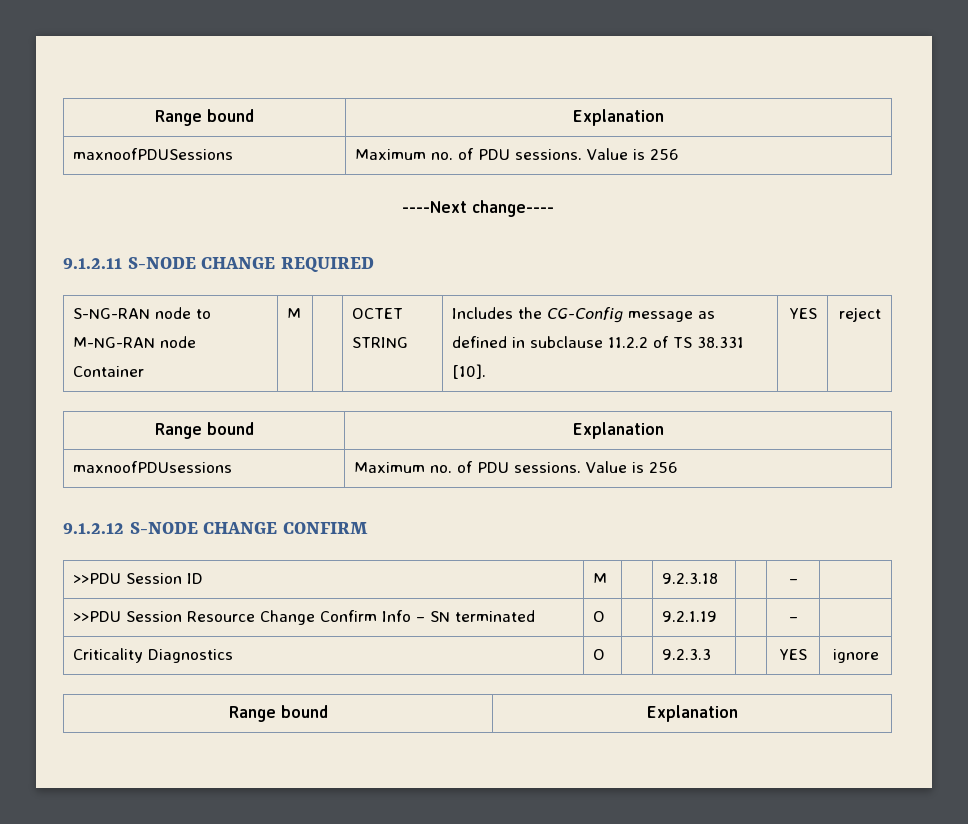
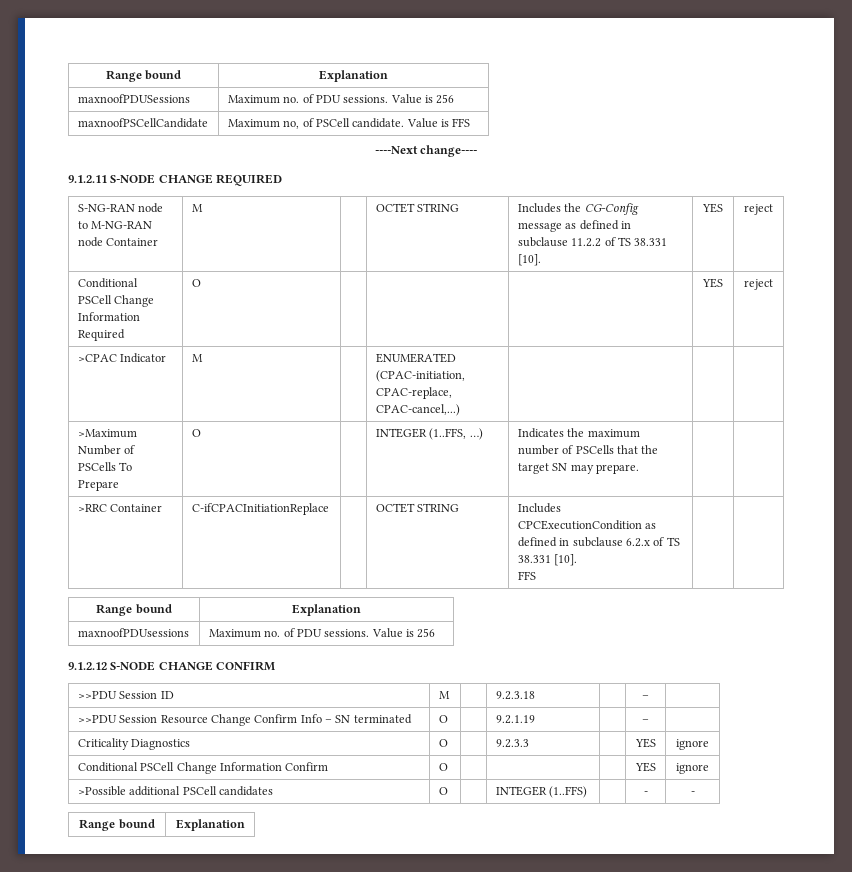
(679, 154) none -> [77,118,208,128] [227,118,471,129] // maxnoofPSCellCandidate | Maximum no, of PSCell candidate. Value is FFS
(881, 314) none -> [77,278,138,288] [77,295,155,307] [77,312,140,321] [77,329,125,341] [191,279,201,287] [702,278,723,288] [744,279,773,290] [77,353,167,363] [191,354,203,362] [375,353,456,363] [375,370,465,382] [375,387,452,399] [375,404,460,416] [77,429,137,438] [77,445,136,455] [77,462,133,471] [77,480,119,491] [191,429,201,437] [375,428,483,440] [517,428,640,438] [517,445,659,455] [517,463,639,474] [77,504,163,512] [191,503,329,515] [375,503,460,513] [517,503,561,513] [517,520,657,530] [517,537,680,547] [517,554,578,566] [517,571,536,580] // Conditional PSCell Change Information Required | O | | | | YES | reject // >CPAC Indicator | M | | ENUMERATED (CPAC-initiation, CPAC-replace, CPAC-cancel,...) | | | // >Maximum Number of PSCells To Prepare | O | | INTEGER (1..FFS, …) | Indicates the maximum number of PSCells that the target SN may prepare. | | // >RRC Container | C-ifCPACInitiationReplace | | OCTET STRING | Includes CPCExecutionCondition as defined in subclause 6.2.x of TS 38.331 [10]. // FFS | |
(879, 656) none -> [77,762,329,774] [438,763,448,771] [634,762,656,772] [676,763,709,774] [77,786,273,796] [438,787,448,795] [495,786,588,798] [643,791,648,795] [690,791,695,795] // Conditional PSCell Change Information Confirm | O | | | | YES | ignore // >Possible additional PSCell candidates | O | | INTEGER (1..FFS) | | - | -

